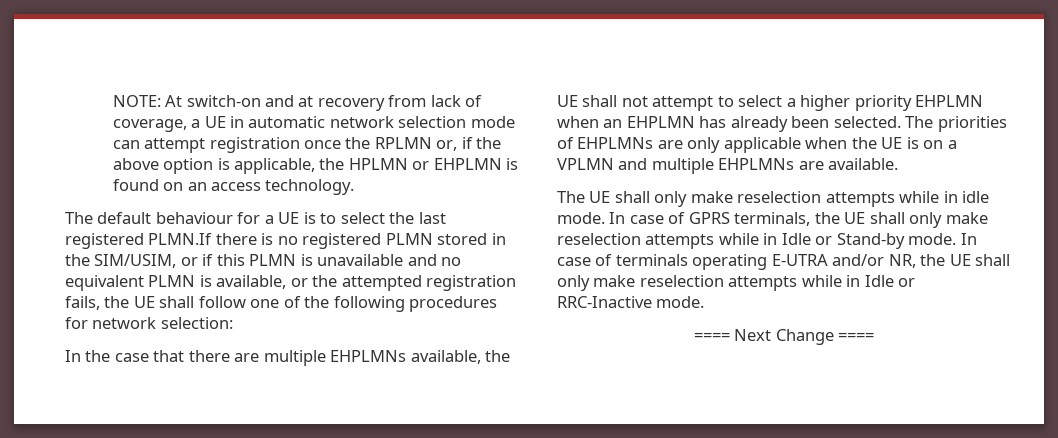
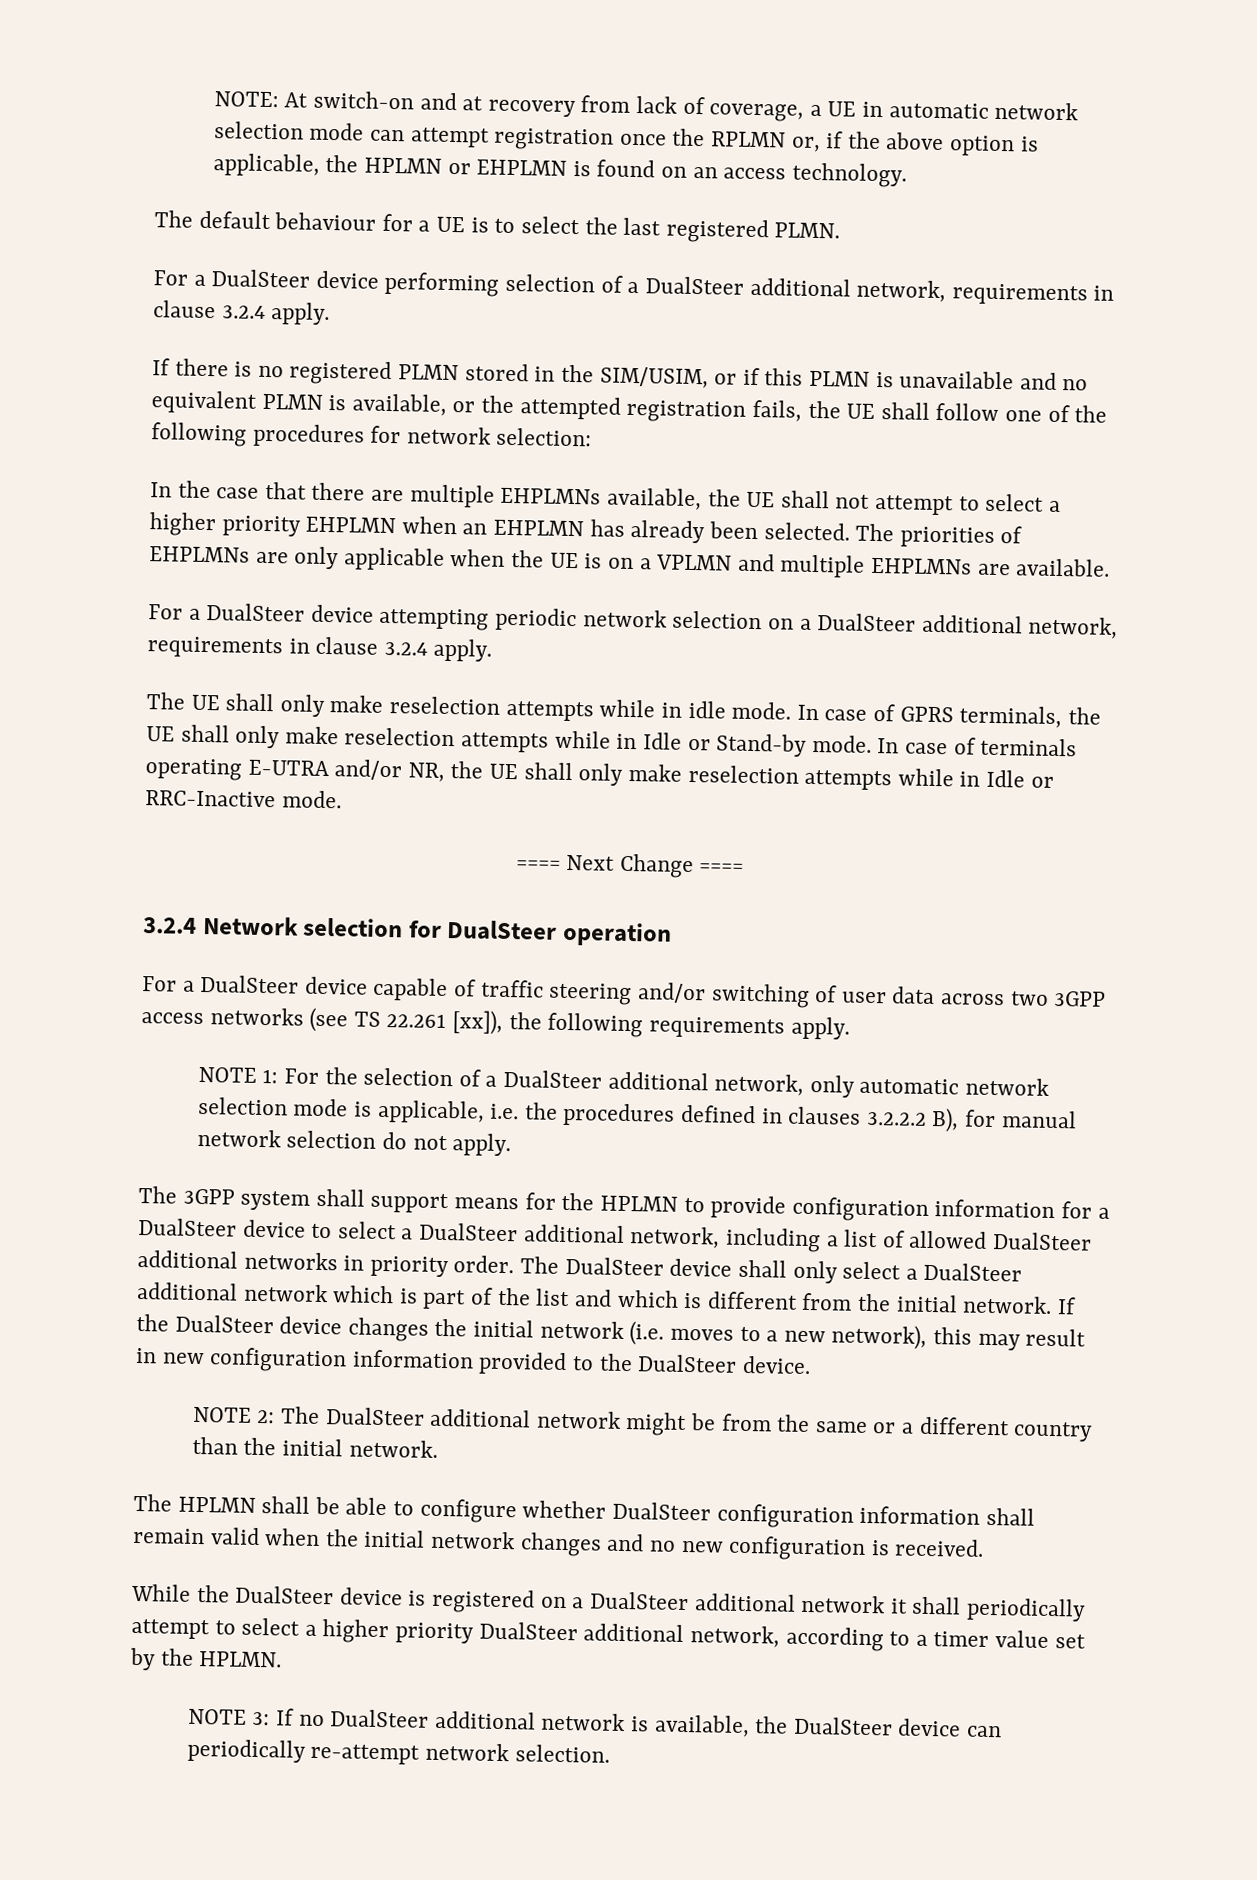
[148,233,213,245] PLMN.If -> [774,222,841,239] [153,269,1115,306] [153,300,331,326] [152,358,170,376] PLMN. // For a DualSteer device performing selection of a DualSteer additional network, requirements in clause 3.2.4 apply. // If
(899, 164) none -> [148,603,1119,639] [147,636,493,662] // For a DualSteer device attempting periodic network selection on a DualSteer additional network, requirements in clause 3.2.4 apply.
(875, 336) none -> [143,916,673,947] [142,974,1107,1008] [141,1007,850,1040] [197,1066,1050,1098] [197,1096,1077,1133] [196,1128,512,1157] [138,1186,1110,1222] [138,1217,1092,1253] [137,1249,1023,1284] [137,1281,1076,1315] [136,1313,1087,1351] [135,1347,811,1376] [192,1406,1094,1442] [191,1436,438,1458] [133,1493,1035,1529] [133,1527,985,1561] [131,1583,1086,1622] [131,1617,1086,1652] [129,1647,283,1671] [187,1708,1003,1738] [186,1738,610,1765] // 3.2.4 Network selection for DualSteer operation // For a DualSteer device capable of traffic steering and/or switching of user data across two 3GPP access networks (see TS 22.261 [xx]), the following requirements apply. // NOTE 1: For the selection of a DualSteer additional network, only automatic network selection mode is applicable, i.e. the procedures defined in clauses 3.2.2.2 B), for manual network selection do not apply. // The 3GPP system shall support means for the HPLMN to provide configuration information for a DualSteer device to select a DualSteer additional network, including a list of allowed DualSteer additional networks in priority order. The DualSteer device shall only select a DualSteer additional network which is part of the list and which is different from the initial network. If the DualSteer device changes the initial network (i.e. moves to a new network), this may result in new configuration information provided to the DualSteer device. // NOTE 2: The DualSteer additional network might be from the same or a different country than the initial network. // The HPLMN shall be able to configure whether DualSteer configuration information shall remain valid when the initial network changes and no new configuration is received. // While the DualSteer device is registered on a DualSteer additional network it shall periodically attempt to select a higher priority DualSteer additional network, according to a timer value set by the HPLMN. // NOTE 3: If no DualSteer additional network is available, the DualSteer device can periodically re-attempt network selection.

